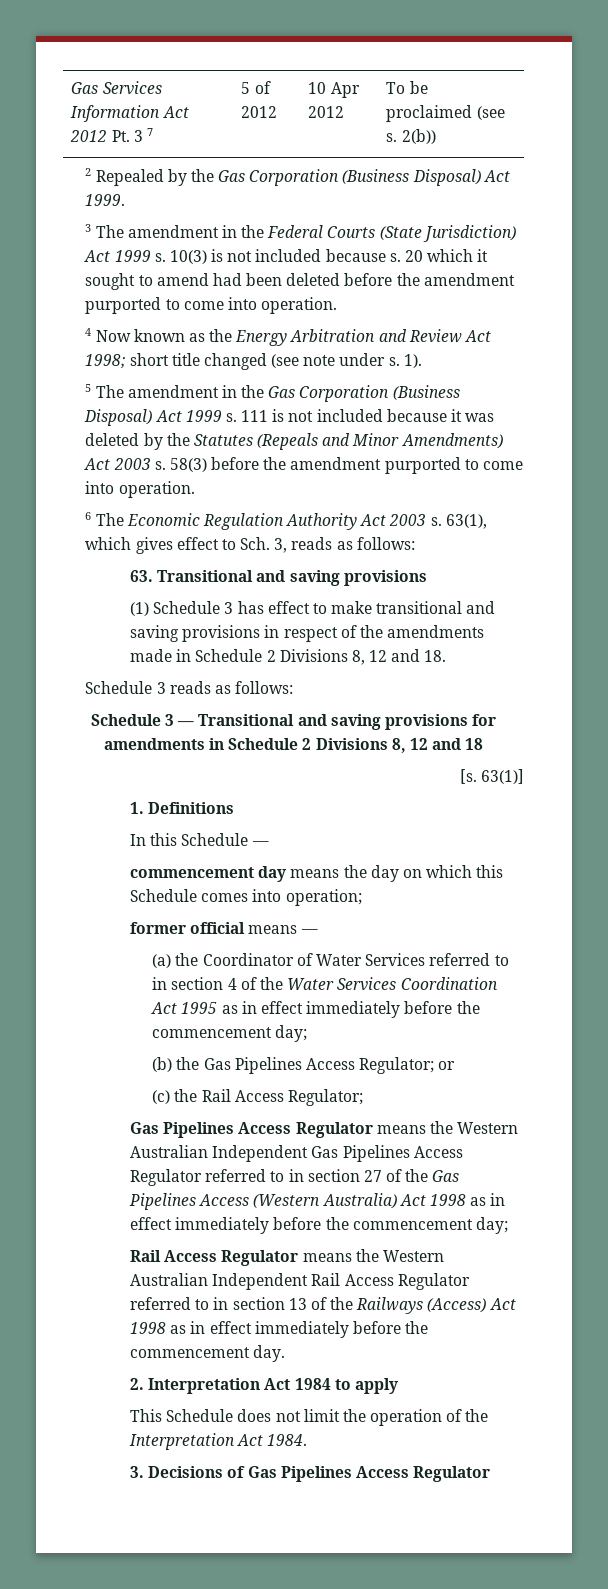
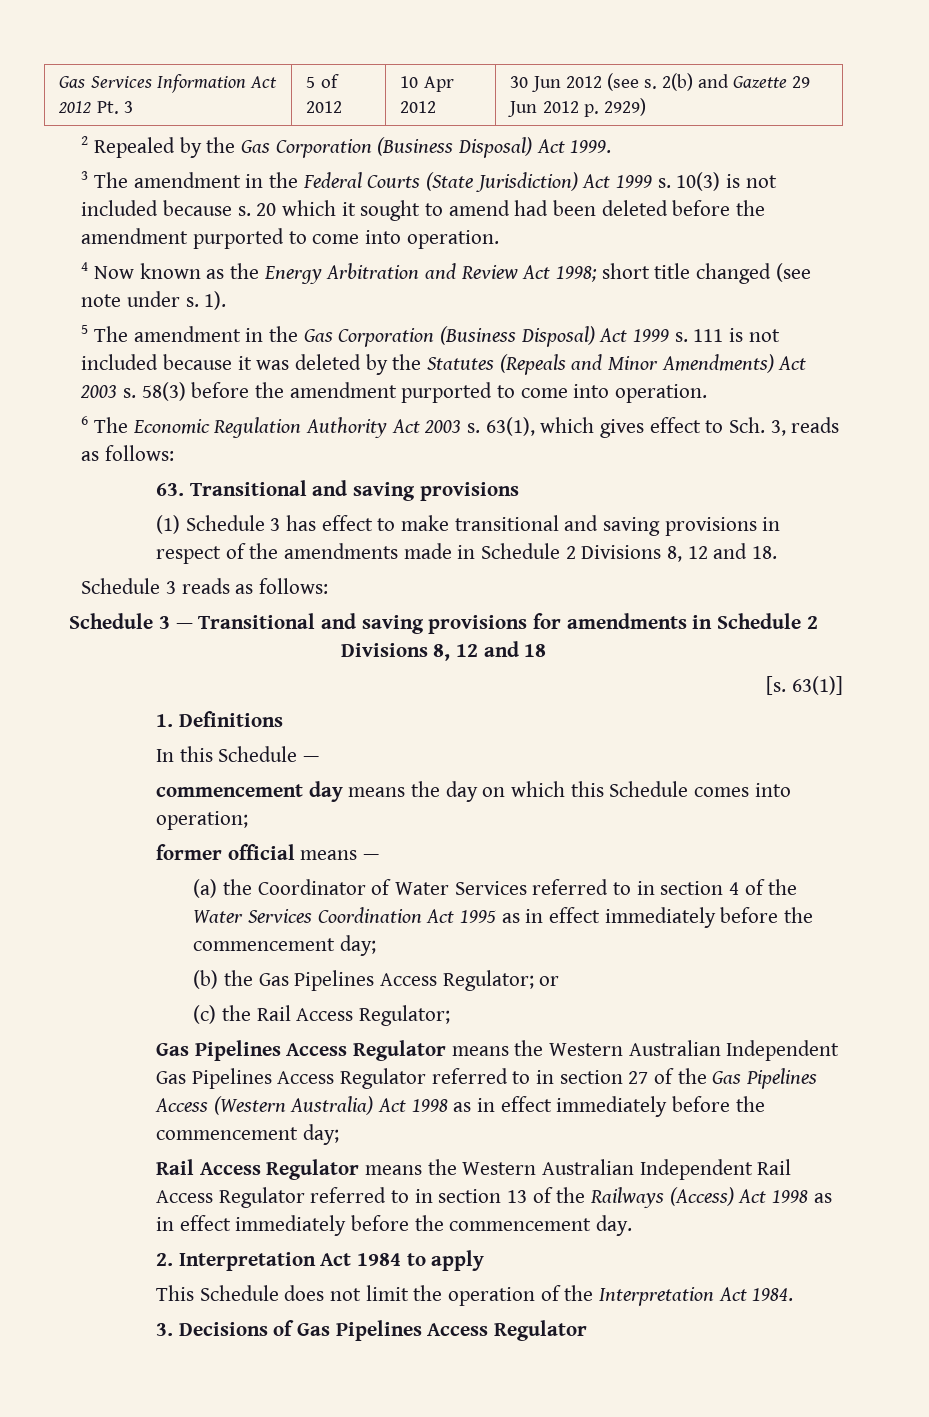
[146,128,153,136] 7 -> (133, 107) none
[386,81,428,94] [386,105,505,122] [386,129,436,144] To be proclaimed (see s. 2(b)) -> [510,73,811,92] [508,98,646,117] 30 Jun 2012 (see s. 2(b) and Gazette 29 Jun 2012 p. 2929)

